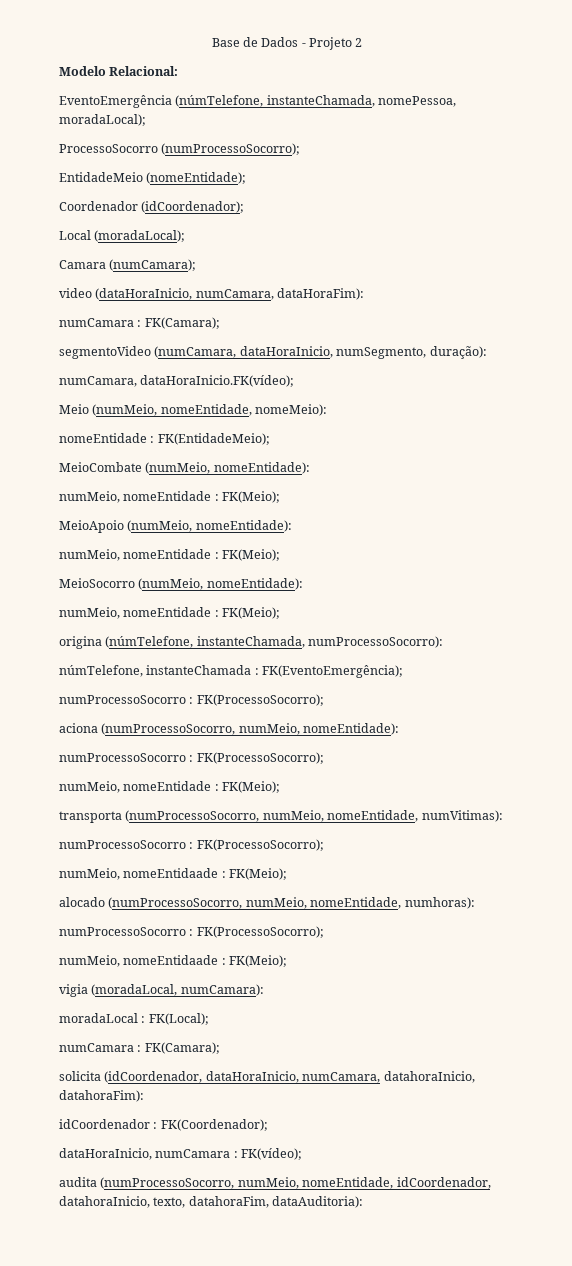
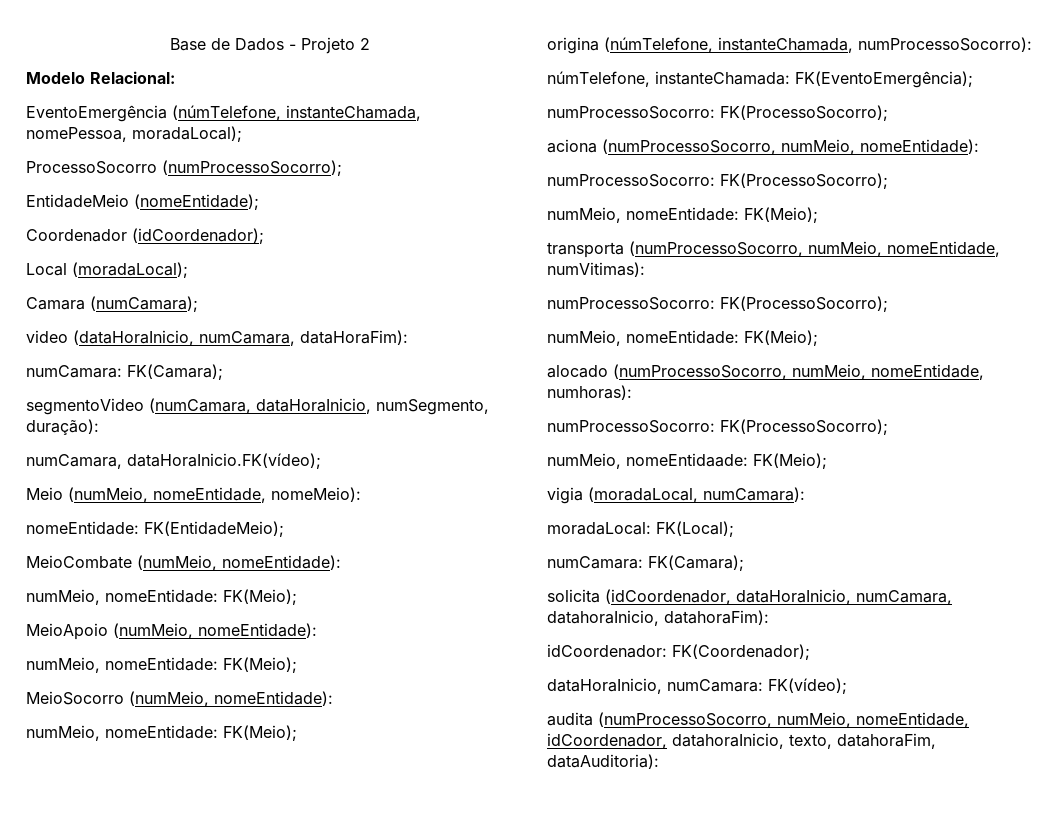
[59,318,142,327] numCamara : -> [26,365,122,378] numCamara:
[59,433,155,443] nomeEntidade : -> [26,521,139,535] nomeEntidade:
[123,491,219,501] nomeEntidade : -> [105,589,218,603] nomeEntidade:
[123,549,219,559] nomeEntidade : -> [105,657,218,671] nomeEntidade:
[123,607,219,617] nomeEntidade : -> [105,725,218,739] nomeEntidade:
[146,665,259,675] instanteChamada : -> [655,71,790,85] instanteChamada:
[59,695,194,704] numProcessoSocorro : -> [547,106,715,119] numProcessoSocorro:
[59,752,324,764] [59,781,219,793] numProcessoSocorro : FK(ProcessoSocorro); // numMeio, nomeEntidade : -> [547,173,888,189] [547,207,739,223] numProcessoSocorro: FK(ProcessoSocorro); // numMeio, nomeEntidade:
[59,839,324,851] [59,868,226,880] numProcessoSocorro : FK(ProcessoSocorro); // numMeio, nomeEntidaade : -> [547,296,888,312] [547,330,739,346] numProcessoSocorro: FK(ProcessoSocorro); // numMeio, nomeEntidade:
[59,926,324,938] [59,955,226,967] numProcessoSocorro : FK(ProcessoSocorro); // numMeio, nomeEntidaade : -> [547,419,888,435] [547,453,748,469] numProcessoSocorro: FK(ProcessoSocorro); // numMeio, nomeEntidaade:
[59,1013,146,1023] moradaLocal : -> [547,522,651,535] moradaLocal:
[59,1043,142,1052] numCamara : -> [547,556,643,569] numCamara:
[59,1119,158,1129] idCoordenador : -> [547,644,667,658] idCoordenador:
[155,1149,238,1158] numCamara : -> [667,679,763,692] numCamara:

